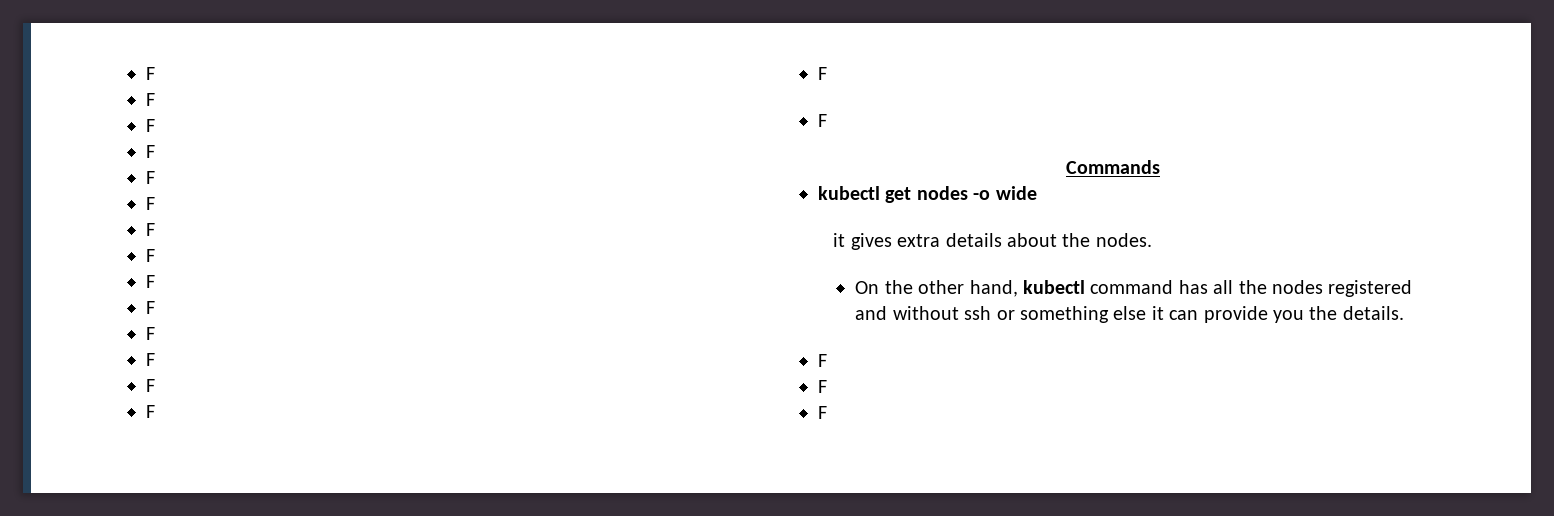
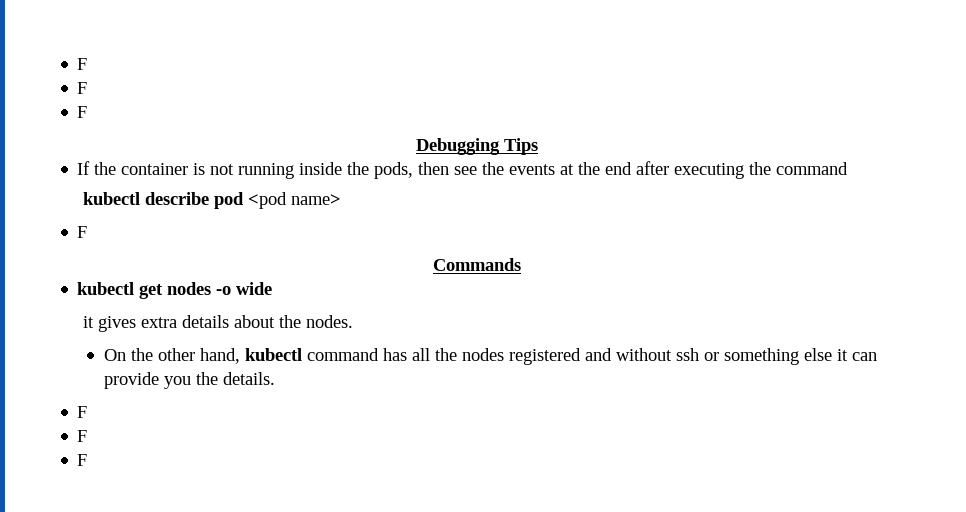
[146,67,155,80] [146,93,155,106] [146,119,155,132] [146,145,155,158] [146,171,155,184] [146,197,155,210] [146,223,155,236] [146,249,155,262] [146,275,155,288] [146,301,155,314] [146,327,155,340] [146,353,155,366] [146,379,155,392] [146,405,155,418] [818,67,827,80] F // F // F // F // F // F // F // F // F // F // F // F // F // F // F -> [77,58,88,70] [77,82,88,94] [77,106,88,118] [416,138,538,155] [77,161,849,179] [83,192,342,209] F // F // F // Debugging Tips // If the container is not running inside the pods, then see the events at the end after executing the command // kubectl describe pod <pod name>

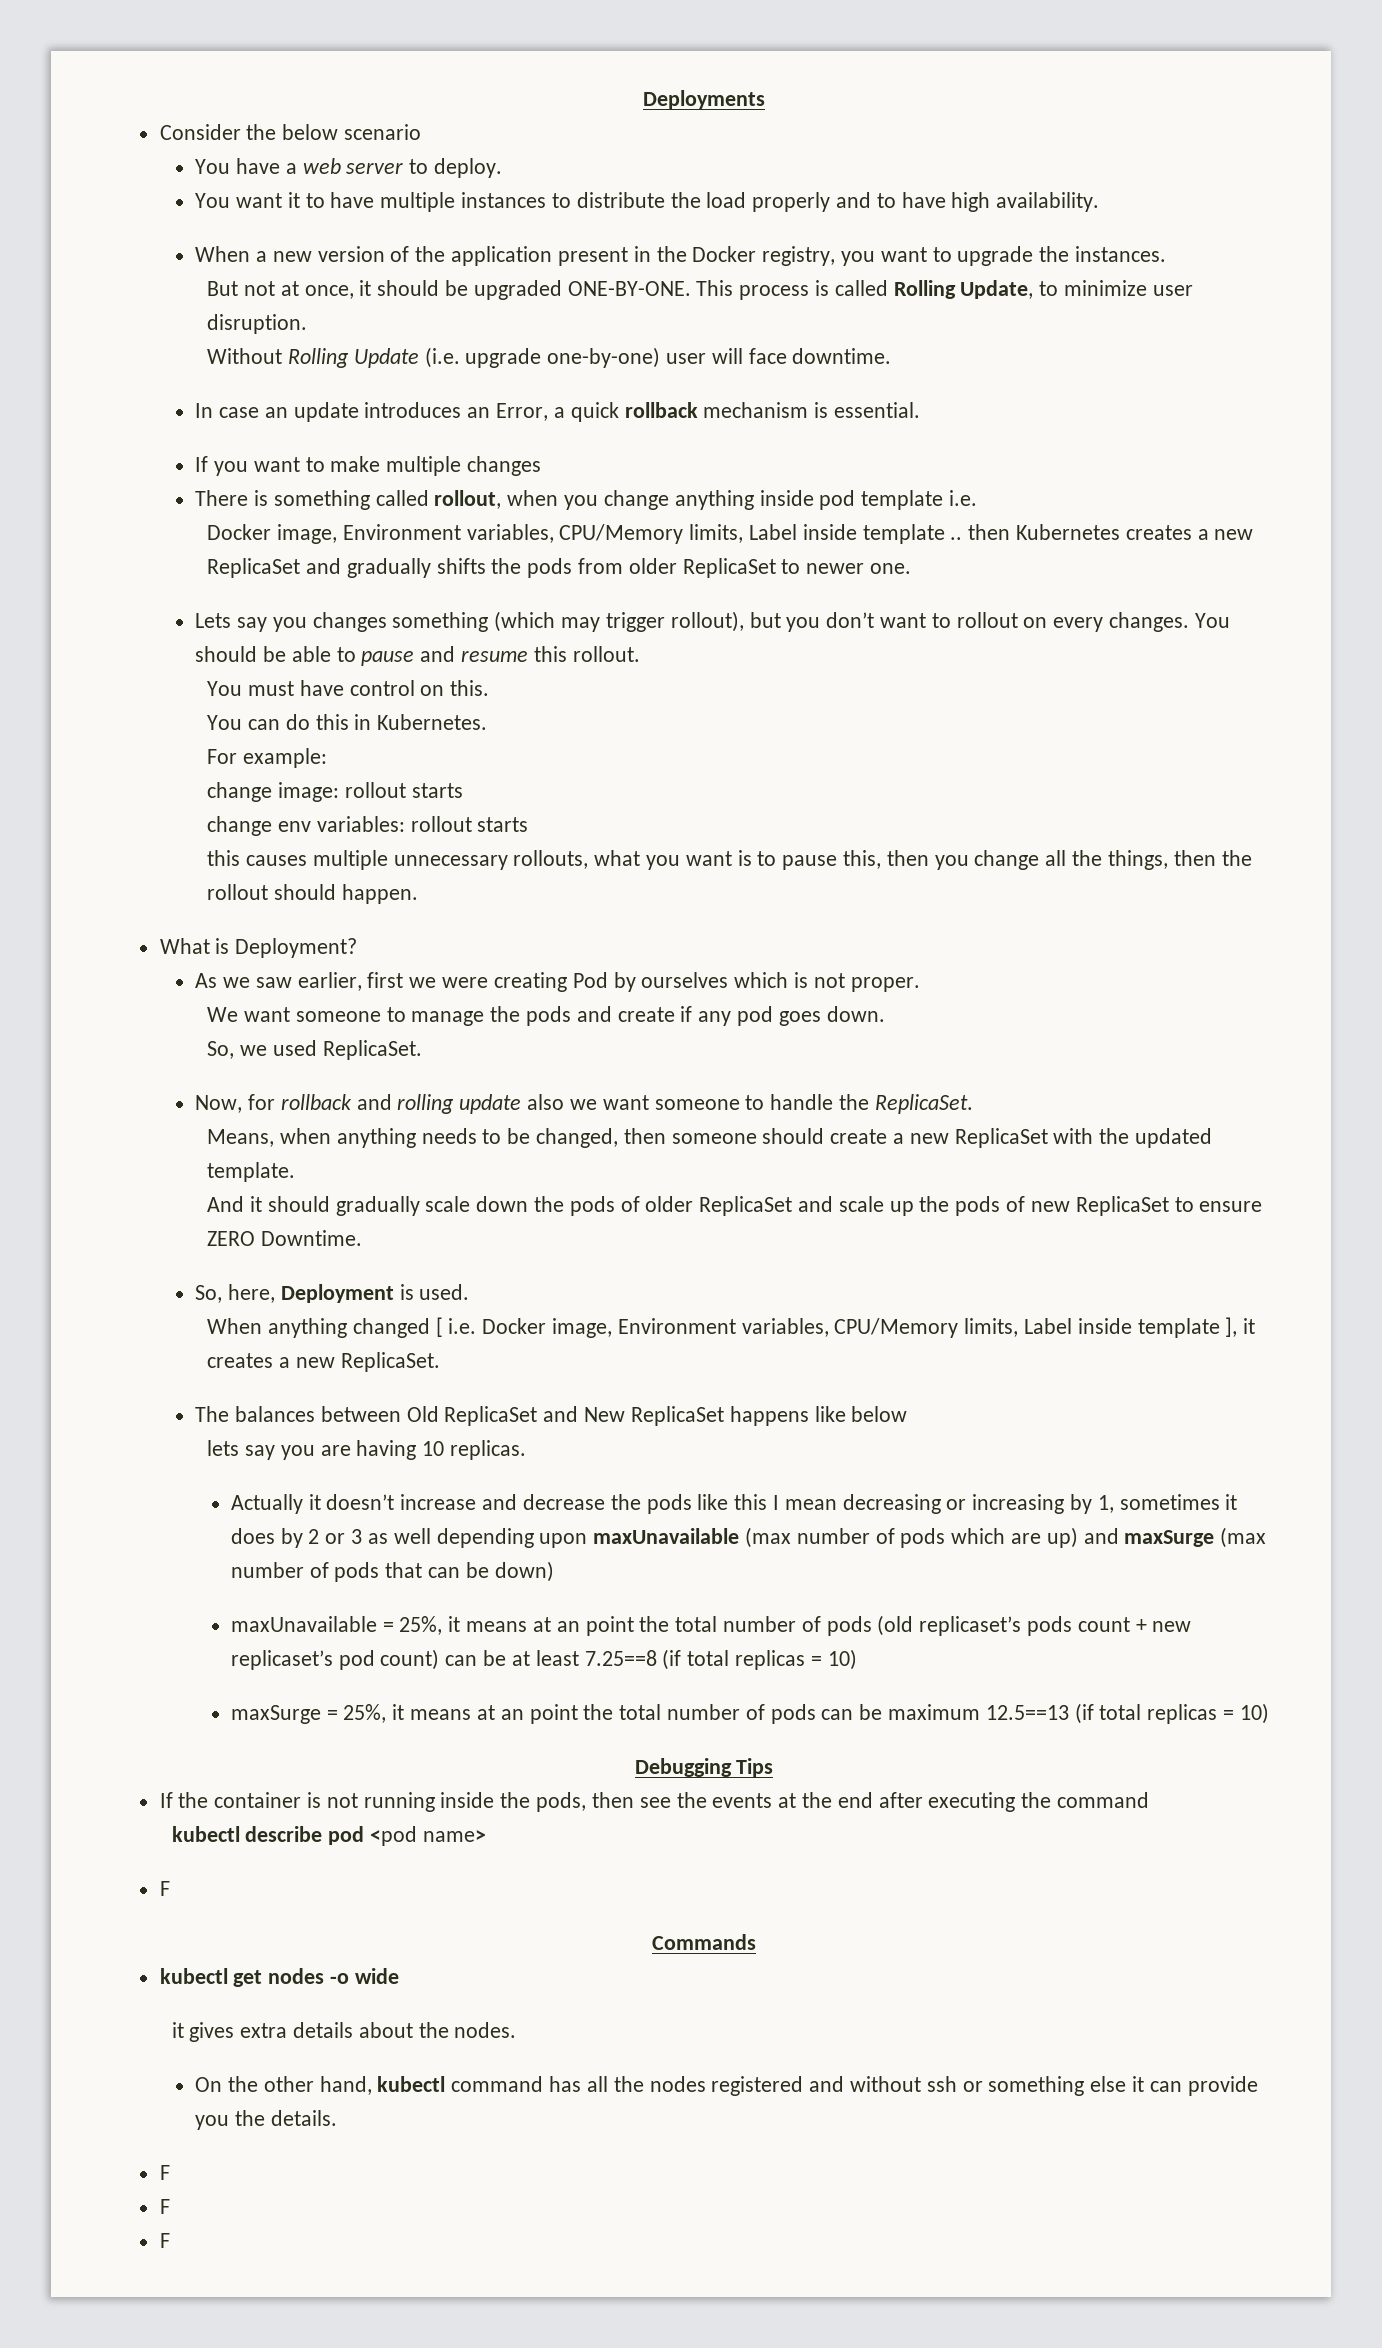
[77,58,88,70] [77,82,88,94] [77,106,88,118] F // F // F -> [643,90,765,109] [159,124,422,140] [195,158,503,178] [195,192,1100,212] [195,246,1166,266] [207,280,1193,300] [207,314,308,334] [207,347,892,368] [195,402,920,422] [195,456,542,476] [195,490,977,510] [207,524,1254,544] [207,558,912,578] [195,611,1230,632] [195,646,640,666] [207,680,490,696] [207,714,488,730] [207,748,328,768] [207,782,463,802] [207,816,529,836] [207,850,1252,870] [207,884,418,904] [159,938,358,958] [195,972,920,992] [207,1006,885,1026] [207,1040,422,1060] [195,1094,973,1114] [207,1128,1213,1148] [207,1162,296,1182] [207,1196,1263,1216] [207,1230,363,1246] [195,1284,470,1303] [207,1317,1256,1338] [207,1352,440,1372] [195,1406,908,1426] [207,1440,527,1460] [230,1494,1238,1514] [230,1527,1267,1548] [230,1561,554,1582] [230,1615,1192,1636] [230,1649,857,1670] [230,1703,1269,1724] Deployments // Consider the below scenario // You have a web server to deploy. // You want it to have multiple instances to distribute the load properly and to have high availability. // When a new version of the application present in the Docker registry, you want to upgrade the instances. // But not at once, it should be upgraded ONE-BY-ONE. This process is called Rolling Update, to minimize user disruption. // Without Rolling Update (i.e. upgrade one-by-one) user will face downtime. // In case an update introduces an Error, a quick rollback mechanism is essential. // If you want to make multiple changes // There is something called rollout, when you change anything inside pod template i.e. // Docker image, Environment variables, CPU/Memory limits, Label inside template .. then Kubernetes creates a new ReplicaSet and gradually shifts the pods from older ReplicaSet to newer one. // Lets say you changes something (which may trigger rollout), but you don’t want to rollout on every changes. You should be able to pause and resume this rollout. // You must have control on this. // You can do this in Kubernetes. // For example: // change image: rollout starts // change env variables: rollout starts // this causes multiple unnecessary rollouts, what you want is to pause this, then you change all the things, then the rollout should happen. // What is Deployment? // As we saw earlier, first we were creating Pod by ourselves which is not proper. // We want someone to manage the pods and create if any pod goes down. // So, we used ReplicaSet. // Now, for rollback and rolling update also we want someone to handle the ReplicaSet. // Means, when anything needs to be changed, then someone should create a new ReplicaSet with the updated template. // And it should gradually scale down the pods of older ReplicaSet and scale up the pods of new ReplicaSet to ensure ZERO Downtime. // So, here, Deployment is used. // When anything changed [ i.e. Docker image, Environment variables, CPU/Memory limits, Label inside template ], it creates a new ReplicaSet. // The balances between Old ReplicaSet and New ReplicaSet happens like below // lets say you are having 10 replicas. // Actually it doesn’t increase and decrease the pods like this I mean decreasing or increasing by 1, sometimes it does by 2 or 3 as well depending upon maxUnavailable (max number of pods which are up) and maxSurge (max number of pods that can be down) // maxUnavailable = 25%, it means at an point the total number of pods (old replicaset’s pods count + new replicaset’s pod count) can be at least 7.25==8 (if total replicas = 10) // maxSurge = 25%, it means at an point the total number of pods can be maximum 12.5==13 (if total replicas = 10)

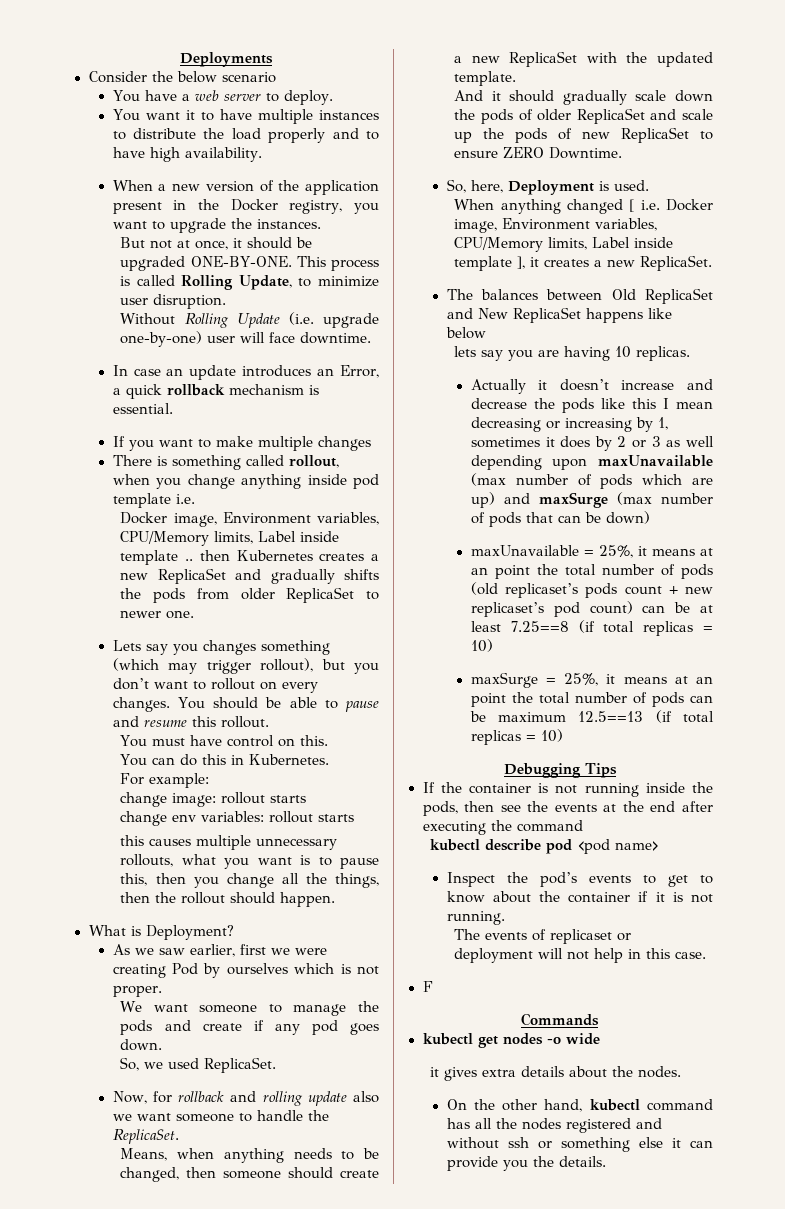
(486, 1836) none -> [446,872,713,887] [446,891,713,903] [446,911,505,925] [454,929,632,944] [454,948,707,963] // Inspect the pod’s events to get to know about the container if it is not running. // The events of replicaset or deployment will not help in this case.
[159,2165,170,2180] [159,2199,170,2214] [159,2233,170,2248] // F // F // F -> (606, 1161) none

